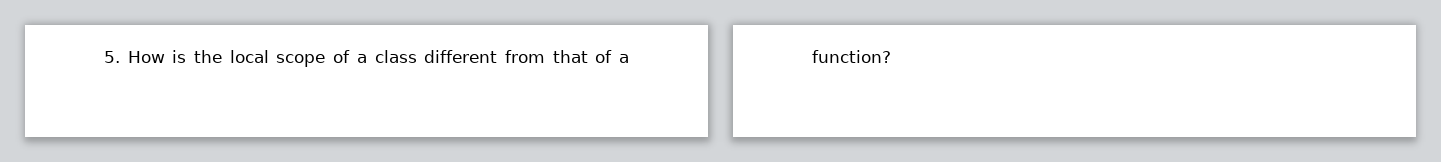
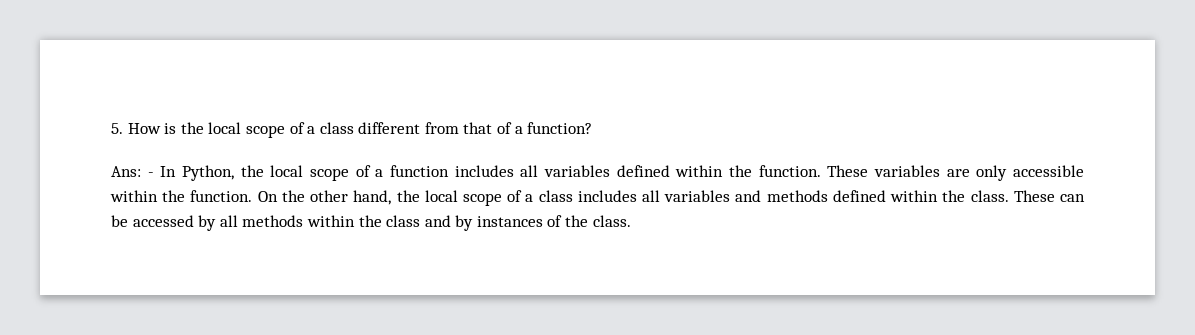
(891, 56) none -> [111,165,1084,181] [110,190,1086,206] [111,215,631,231] // Ans: - In Python, the local scope of a function includes all variables defined within the function. These variables are only accessible within the function. On the other hand, the local scope of a class includes all variables and methods defined within the class. These can be accessed by all methods within the class and by instances of the class.

